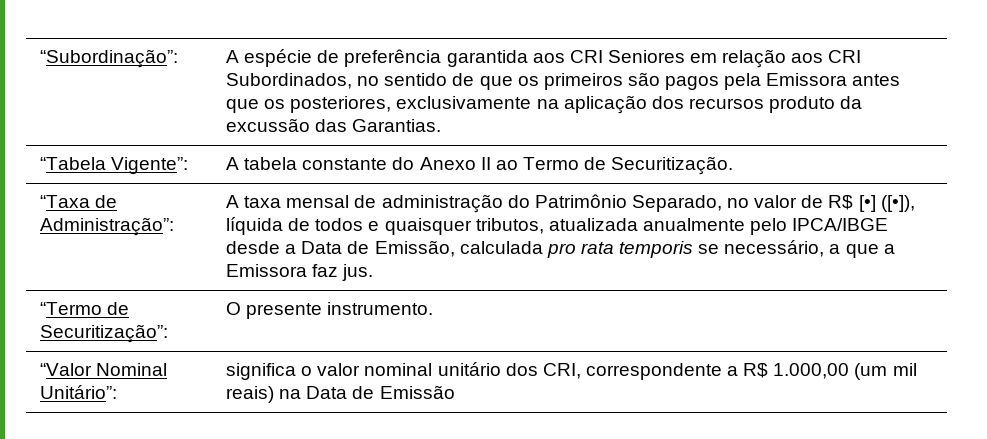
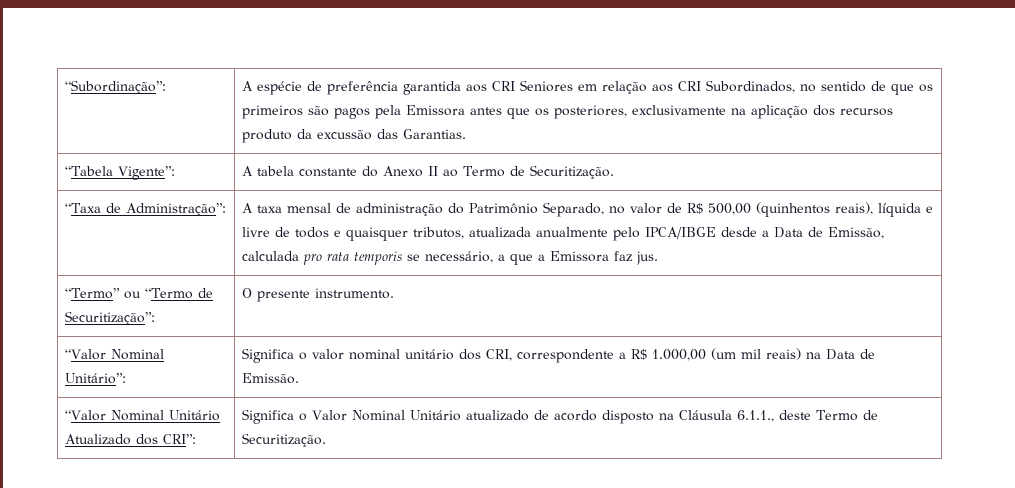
[858,195,915,212] [226,217,284,235] [•] ([•]), líquida -> [707,202,933,217] [241,227,270,237] 500,00 (quinhentos reais), líquida e livre
(374, 272) none -> [64,288,141,299] “Termo” ou
[226,363,297,380] significa -> [241,348,294,363] Significa
[379,385,455,399] Emissão -> [241,373,299,384] [64,410,220,421] [64,434,196,445] [241,409,878,424] [241,433,326,447] Emissão. // “Valor Nominal Unitário Atualizado dos CRI”: | Significa o Valor Nominal Unitário atualizado de acordo disposto na Cláusula 6.1.1., deste Termo de Securitização.

